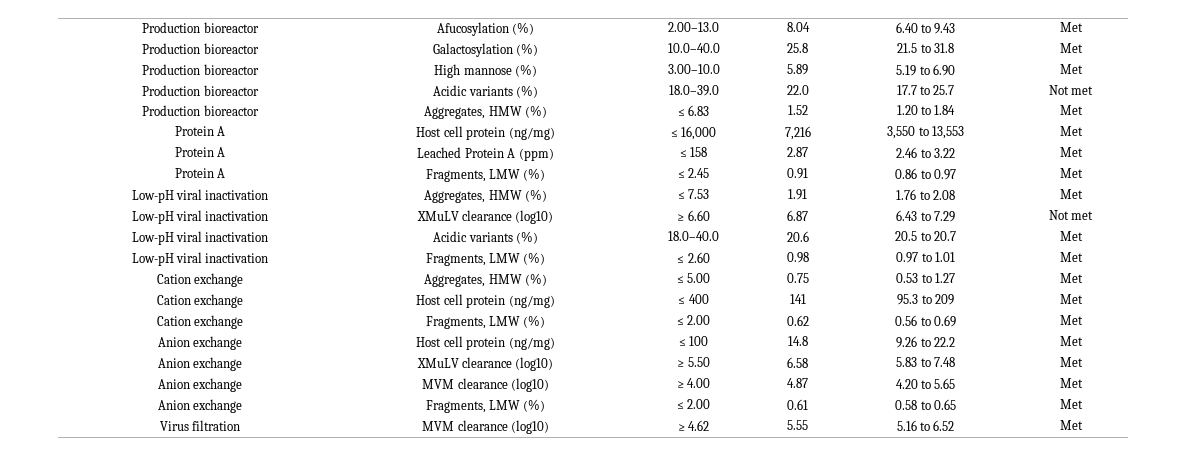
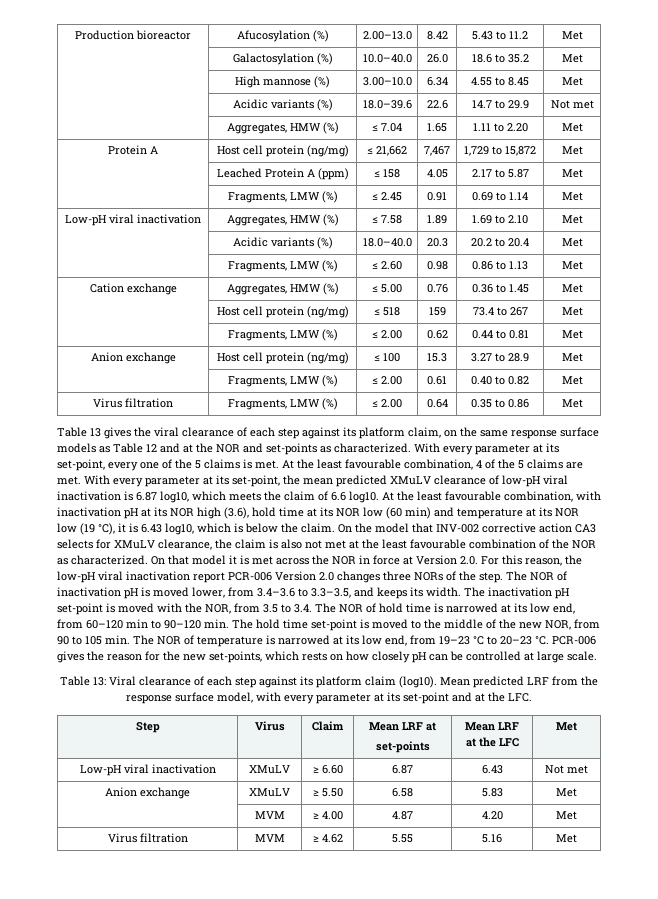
[786,22,810,32] [895,22,956,34] [1059,22,1083,32] [142,43,259,54] 8.04 | 6.40 to 9.43 | Met // Production bioreactor -> [426,31,448,40] [472,31,528,40] [561,31,583,40] 8.42 | 5.43 to 11.2 | Met //
[787,43,808,53] [897,43,954,53] [1059,43,1083,53] [142,64,259,75] 25.8 | 21.5 to 31.8 | Met // Production bioreactor -> [426,54,448,63] [471,54,529,63] [561,54,583,63] 26.0 | 18.6 to 35.2 | Met //
[787,64,808,75] [896,64,955,76] [1059,64,1083,74] [142,85,259,96] [433,85,538,98] [668,85,719,96] [786,85,809,95] [896,85,955,95] [1048,85,1094,95] [142,105,259,116] [424,105,547,119] [677,105,710,116] [787,105,808,115] [896,105,956,115] 5.89 | 5.19 to 6.90 | Met // Production bioreactor | Acidic variants (%) | 18.0–39.0 | 22.0 | 17.7 to 25.7 | Not met // Production bioreactor | Aggregates, HMW (%) | ≤ 6.83 | 1.52 | 1.20 to 1.84 -> [426,77,448,86] [471,77,529,86] [561,77,583,86] [232,99,333,111] [362,100,412,109] [426,100,448,109] [471,100,529,109] [550,100,594,109] [226,122,339,134] [372,123,402,132] [427,123,447,132] [472,123,528,132] 6.34 | 4.55 to 8.45 | Met // | Acidic variants (%) | 18.0–39.6 | 22.6 | 14.7 to 29.9 | Not met // | Aggregates, HMW (%) | ≤ 7.04 | 1.65 | 1.11 to 2.20
[681,126,717,140] [784,126,811,140] [887,126,964,139] [1059,126,1083,136] [174,147,226,157] 16,000 | 7,216 | 3,550 to 13,553 | Met // Protein A -> [376,146,407,156] [424,146,450,156] [464,146,536,156] [561,146,583,155] 21,662 | 7,467 | 1,729 to 15,872 | Met //
[787,147,808,157] [896,147,955,158] [1059,147,1083,157] [174,168,226,178] 2.87 | 2.46 to 3.22 | Met // Protein A -> [426,169,448,178] [471,169,529,178] [561,169,583,178] 4.05 | 2.17 to 5.87 | Met //
[895,168,956,180] 0.86 to 0.97 -> [472,192,528,201] 0.69 to 1.14
[688,189,710,199] [788,189,807,200] [896,189,955,200] [1059,189,1083,199] [131,210,269,224] [416,210,554,224] [677,210,710,221] [787,210,808,221] [896,210,955,222] [1048,210,1094,220] [131,231,269,245] [433,231,538,244] [668,231,719,241] [786,231,809,242] [895,231,956,241] [1059,231,1083,241] [131,252,269,266] 7.53 | 1.91 | 1.76 to 2.08 | Met // Low-pH viral inactivation | XMuLV clearance (log10) | ≥ 6.60 | 6.87 | 6.43 to 7.29 | Not met // Low-pH viral inactivation | Acidic variants (%) | 18.0–40.0 | 20.6 | 20.5 to 20.7 | Met // Low-pH viral inactivation -> [381,215,402,224] [427,215,447,224] [472,215,528,224] [561,215,583,224] [232,237,333,249] [362,238,412,247] [426,238,448,247] [471,238,529,247] [561,238,583,247] 7.58 | 1.89 | 1.69 to 2.10 | Met // | Acidic variants (%) | 18.0–40.0 | 20.3 | 20.2 to 20.4 | Met //
[896,252,955,263] 0.97 to 1.01 -> [472,261,528,270] 0.86 to 1.13
[786,273,809,283] [896,273,955,283] [1059,273,1083,283] [156,294,244,308] [416,294,555,308] [678,294,709,304] [789,294,806,304] [897,294,954,305] [1059,294,1083,304] [156,315,244,329] 0.75 | 0.53 to 1.27 | Met // Cation exchange | Host cell protein (ng/mg) | ≤ 400 | 141 | 95.3 to 209 | Met // Cation exchange -> [426,284,448,293] [471,284,529,293] [561,284,583,293] [216,306,349,318] [374,307,400,316] [428,307,446,316] [472,307,528,316] [561,307,583,316] 0.76 | 0.36 to 1.45 | Met // | Host cell protein (ng/mg) | ≤ 518 | 159 | 73.4 to 267 | Met //
[895,315,956,327] 0.56 to 0.69 -> [471,330,529,339] 0.44 to 0.81
[787,336,808,346] [896,336,955,348] [1059,336,1083,346] [157,357,243,371] [416,357,554,371] [677,357,710,367] [787,357,808,368] [896,357,955,367] [1059,357,1083,367] [157,378,243,392] [422,378,549,392] [676,378,711,388] [787,378,808,388] [895,378,956,389] [1059,378,1083,388] [157,399,243,413] 14.8 | 9.26 to 22.2 | Met // Anion exchange | XMuLV clearance (log10) | ≥ 5.50 | 6.58 | 5.83 to 7.48 | Met // Anion exchange | MVM clearance (log10) | ≥ 4.00 | 4.87 | 4.20 to 5.65 | Met // Anion exchange -> [427,353,447,362] [471,353,529,362] [561,353,583,362] 15.3 | 3.27 to 28.9 | Met //
[895,399,956,410] 0.58 to 0.65 -> [471,376,529,385] [561,376,583,385] [93,398,173,408] [227,398,338,410] [372,399,402,408] [426,399,448,408] [471,399,529,408] [561,399,583,408] [57,427,599,439] [57,443,559,455] [57,459,583,471] [57,475,568,487] [57,491,601,503] [57,507,579,519] [57,523,596,535] [57,539,596,550] [57,555,582,566] [57,571,567,583] [57,587,570,599] [57,603,575,615] [57,619,600,631] [57,635,596,647] [57,651,597,663] [60,676,598,688] [126,692,532,704] [135,722,160,733] [254,721,285,731] [312,721,344,731] [369,722,436,731] [375,741,430,753] [465,722,519,731] [465,737,519,747] [556,722,577,731] [79,764,216,776] [249,765,290,774] [312,765,343,774] [392,765,413,774] [481,765,503,774] [545,765,588,774] [105,787,190,799] [249,788,290,797] [312,788,343,797] [392,788,413,797] [481,788,503,797] [556,788,577,797] [254,811,285,819] [312,811,343,820] [392,811,413,820] [481,811,503,820] 0.40 to 0.82 | Met // Virus filtration | Fragments, LMW (%) | ≤ 2.00 | 0.64 | 0.35 to 0.86 | Met // Table 13 gives the viral clearance of each step against its platform claim, on the same response surface models as Table 12 and at the NOR and set-points as characterized. With every parameter at its set-point, every one of the 5 claims is met. At the least favourable combination, 4 of the 5 claims are met. With every parameter at its set-point, the mean predicted XMuLV clearance of low-pH viral inactivation is 6.87 log10, which meets the claim of 6.6 log10. At the least favourable combination, with inactivation pH at its NOR high (3.6), hold time at its NOR low (60 min) and temperature at its NOR low (19 °C), it is 6.43 log10, which is below the claim. On the model that INV-002 corrective action CA3 selects for XMuLV clearance, the claim is also not met at the least favourable combination of the NOR as characterized. On that model it is met across the NOR in force at Version 2.0. For this reason, the low-pH viral inactivation report PCR-006 Version 2.0 changes three NORs of the step. The NOR of inactivation pH is moved lower, from 3.4–3.6 to 3.3–3.5, and keeps its width. The inactivation pH set-point is moved with the NOR, from 3.5 to 3.4. The NOR of hold time is narrowed at its low end, from 60–120 min to 90–120 min. The hold time set-point is moved to the middle of the new NOR, from 90 to 105 min. The NOR of temperature is narrowed at its low end, from 19–23 °C to 20–23 °C. PCR-006 gives the reason for the new set-points, which rests on how closely pH can be controlled at large scale. // Table 13: Viral clearance of each step against its platform claim (log10). Mean predicted LRF from the response surface model, with every parameter at its set-point and at the LFC. // Step | Virus | Claim | Mean LRF at // set-points | Mean LRF // at the LFC | Met // Low-pH viral inactivation | XMuLV | ≥ 6.60 | 6.87 | 6.43 | Not met // Anion exchange | XMuLV | ≥ 5.50 | 6.58 | 5.83 | Met // | MVM | ≥ 4.00 | 4.87 | 4.20
[457,420,549,434] clearance (log10) -> (285, 838) none
[920,420,955,431] to 6.52 -> (502, 838) none

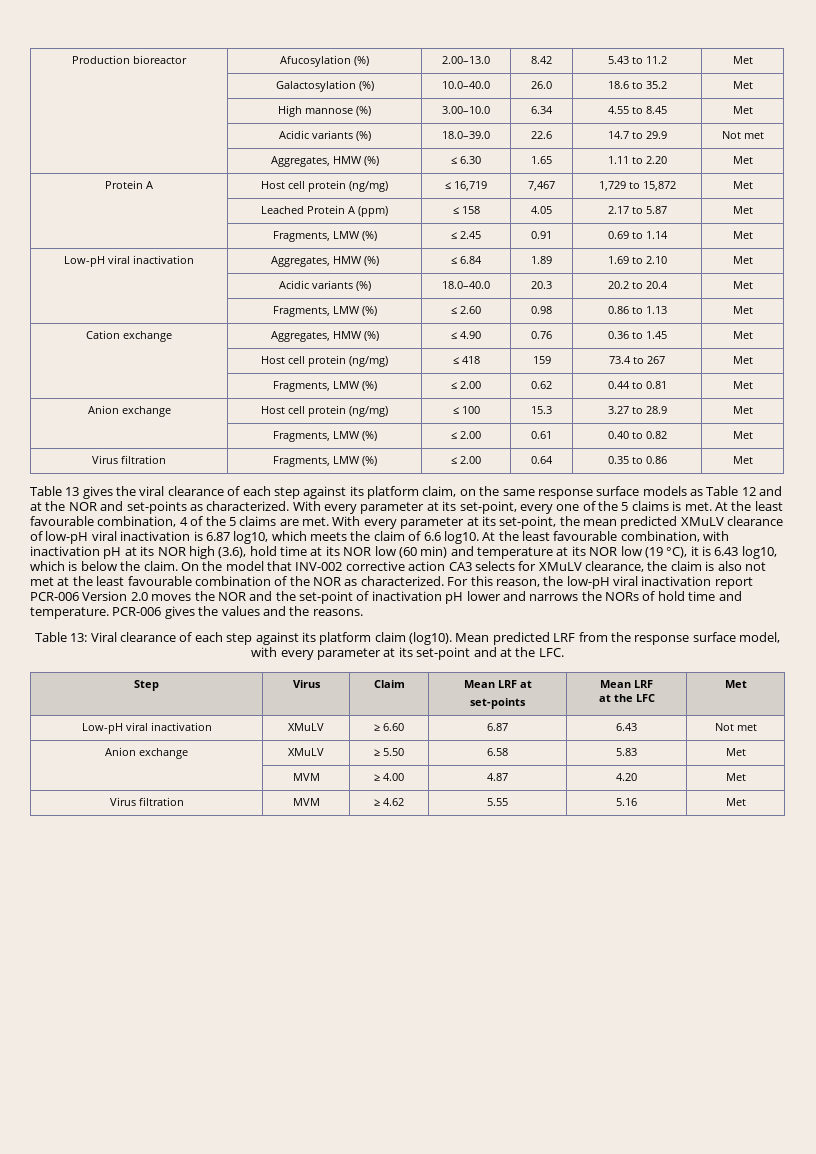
[362,100,412,109] 18.0–39.6 -> [442,131,490,139] 18.0–39.0
[381,123,402,132] 7.04 -> [460,156,481,164] 6.30
[376,146,407,156] 21,662 -> [454,181,487,191] 16,719
[381,215,402,224] 7.58 -> [460,256,482,264] 6.84
[381,284,402,293] 5.00 -> [460,331,481,339] 4.90
[383,307,400,316] 518 -> [461,356,480,364] 418
[151,555,478,565] On that model it is met across the NOR in force at Version 2.0. -> (444, 581) none
[337,571,567,583] [57,587,570,599] [57,603,575,615] [57,619,600,631] [57,635,596,647] [57,651,597,663] changes three NORs of the step. The NOR of inactivation pH is moved lower, from 3.4–3.6 to 3.3–3.5, and keeps its width. The inactivation pH set-point is moved with the NOR, from 3.5 to 3.4. The NOR of hold time is narrowed at its low end, from 60–120 min to 90–120 min. The hold time set-point is moved to the middle of the new NOR, from 90 to 105 min. The NOR of temperature is narrowed at its low end, from 19–23 °C to 20–23 °C. PCR-006 gives the reason for the new set-points, which rests on how closely pH can be controlled at large scale. -> [151,591,742,604] [30,606,363,619] moves the NOR and the set-point of inactivation pH lower and narrows the NORs of hold time and temperature. PCR-006 gives the values and the reasons.

